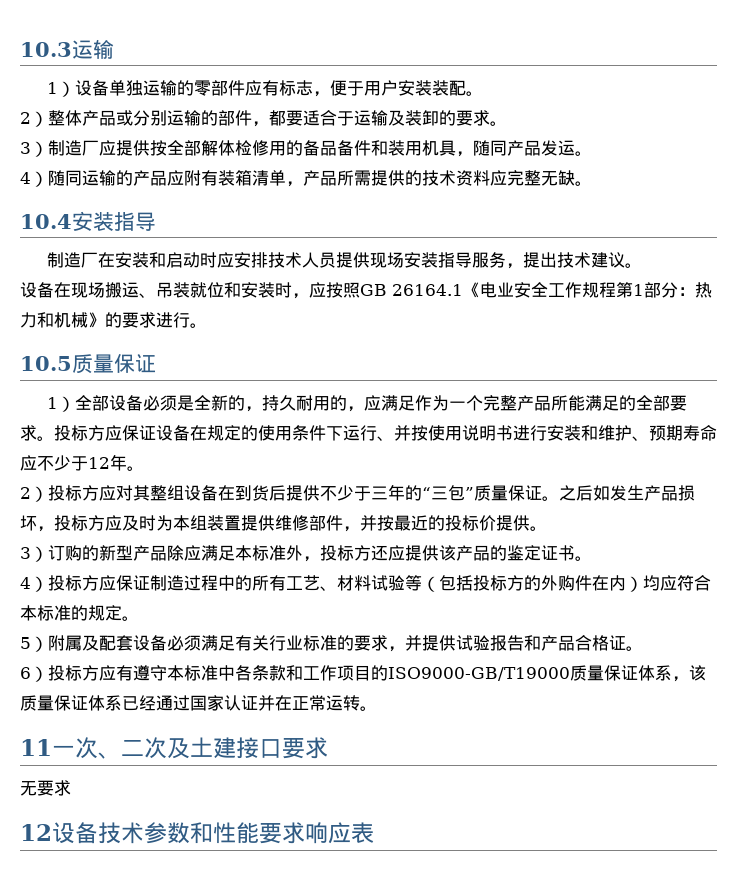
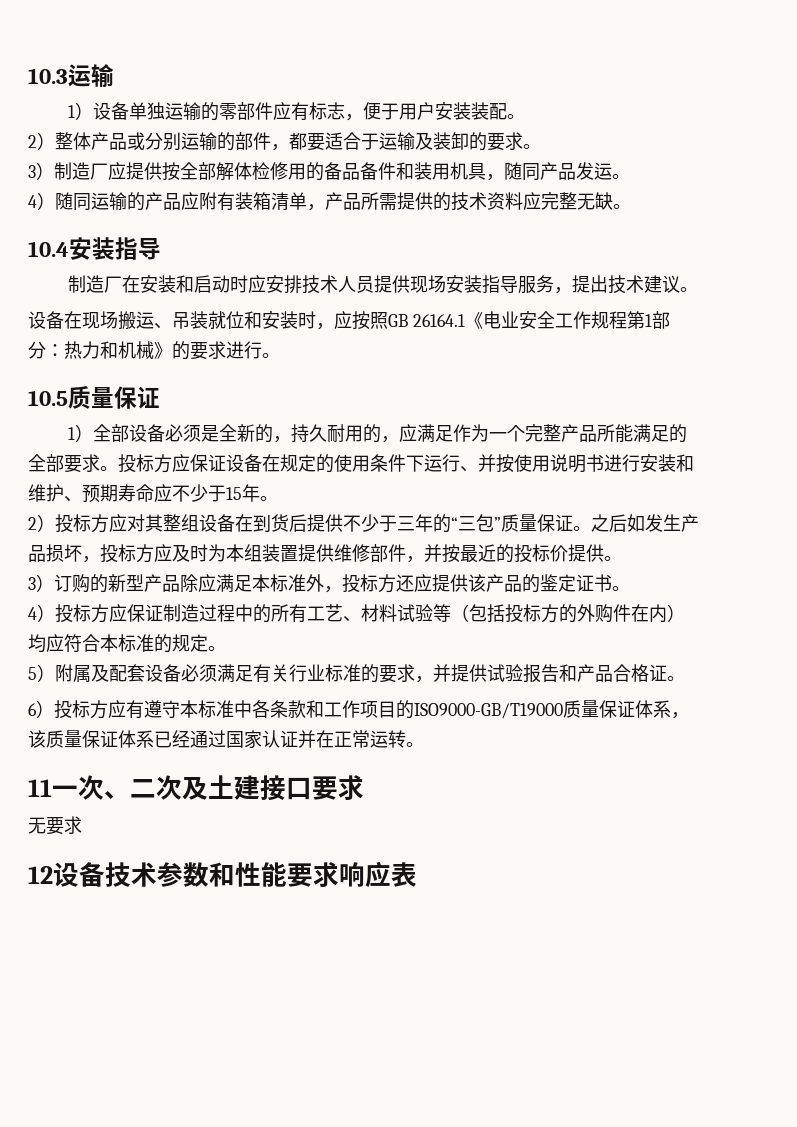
[88,457,110,469] 12 -> [226,487,242,500] 15

